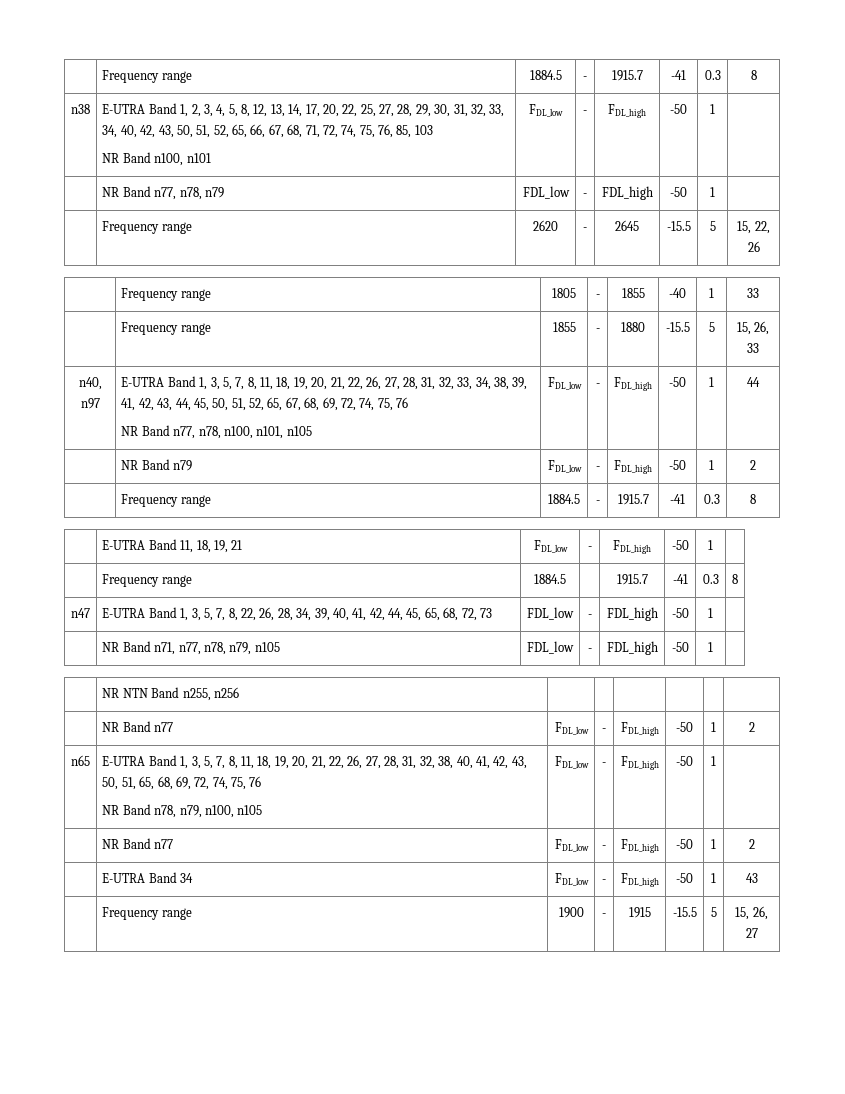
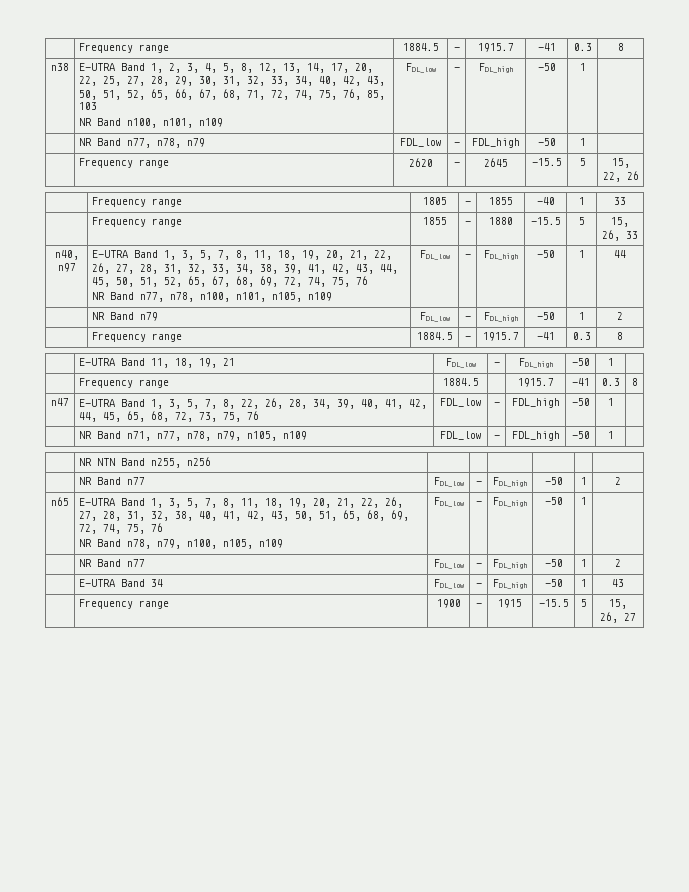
[186,153,211,163] n101 -> [163,118,224,128] n101, n109
[286,426,312,436] n105 -> [272,292,333,302] n105, n109
[479,608,492,618] 73 -> [199,411,260,422] 73, 75, 76
[254,642,280,652] n105 -> [247,431,308,441] n105, n109
[237,805,263,815] n105 -> [223,539,284,549] n105, n109

